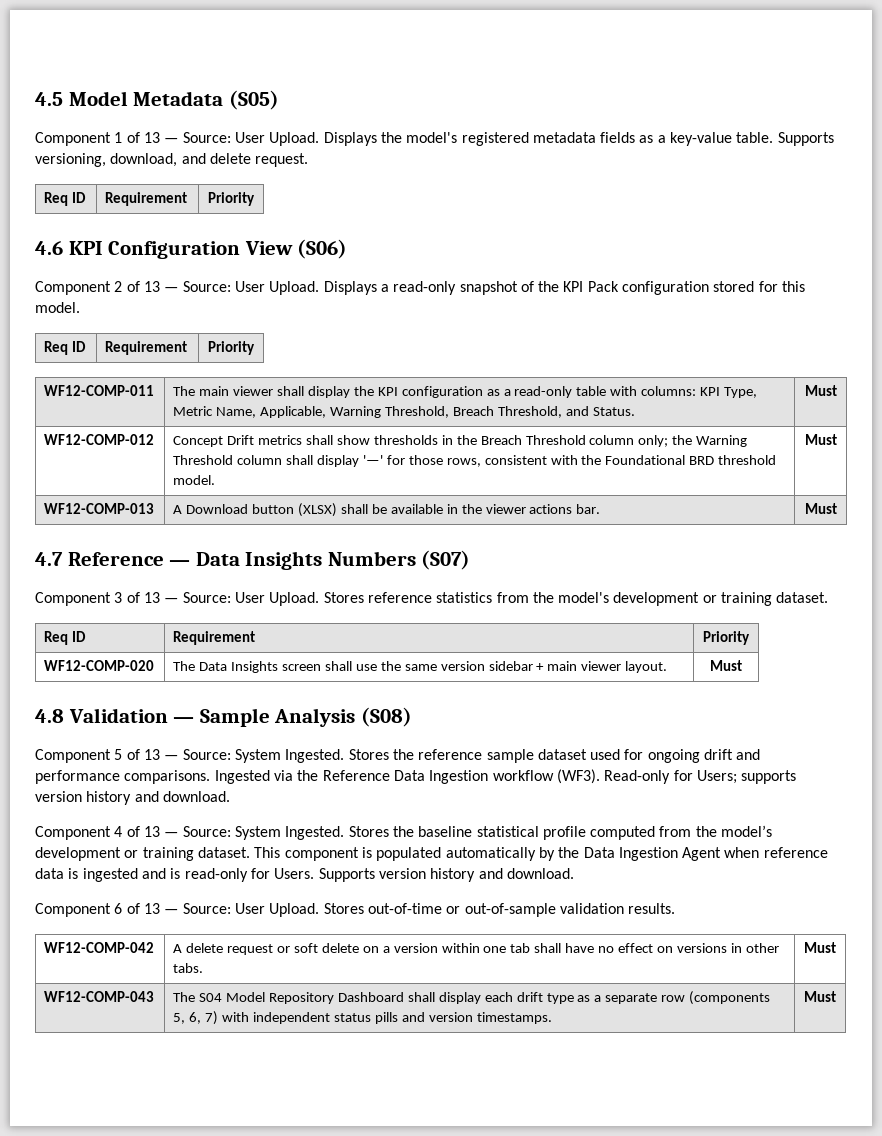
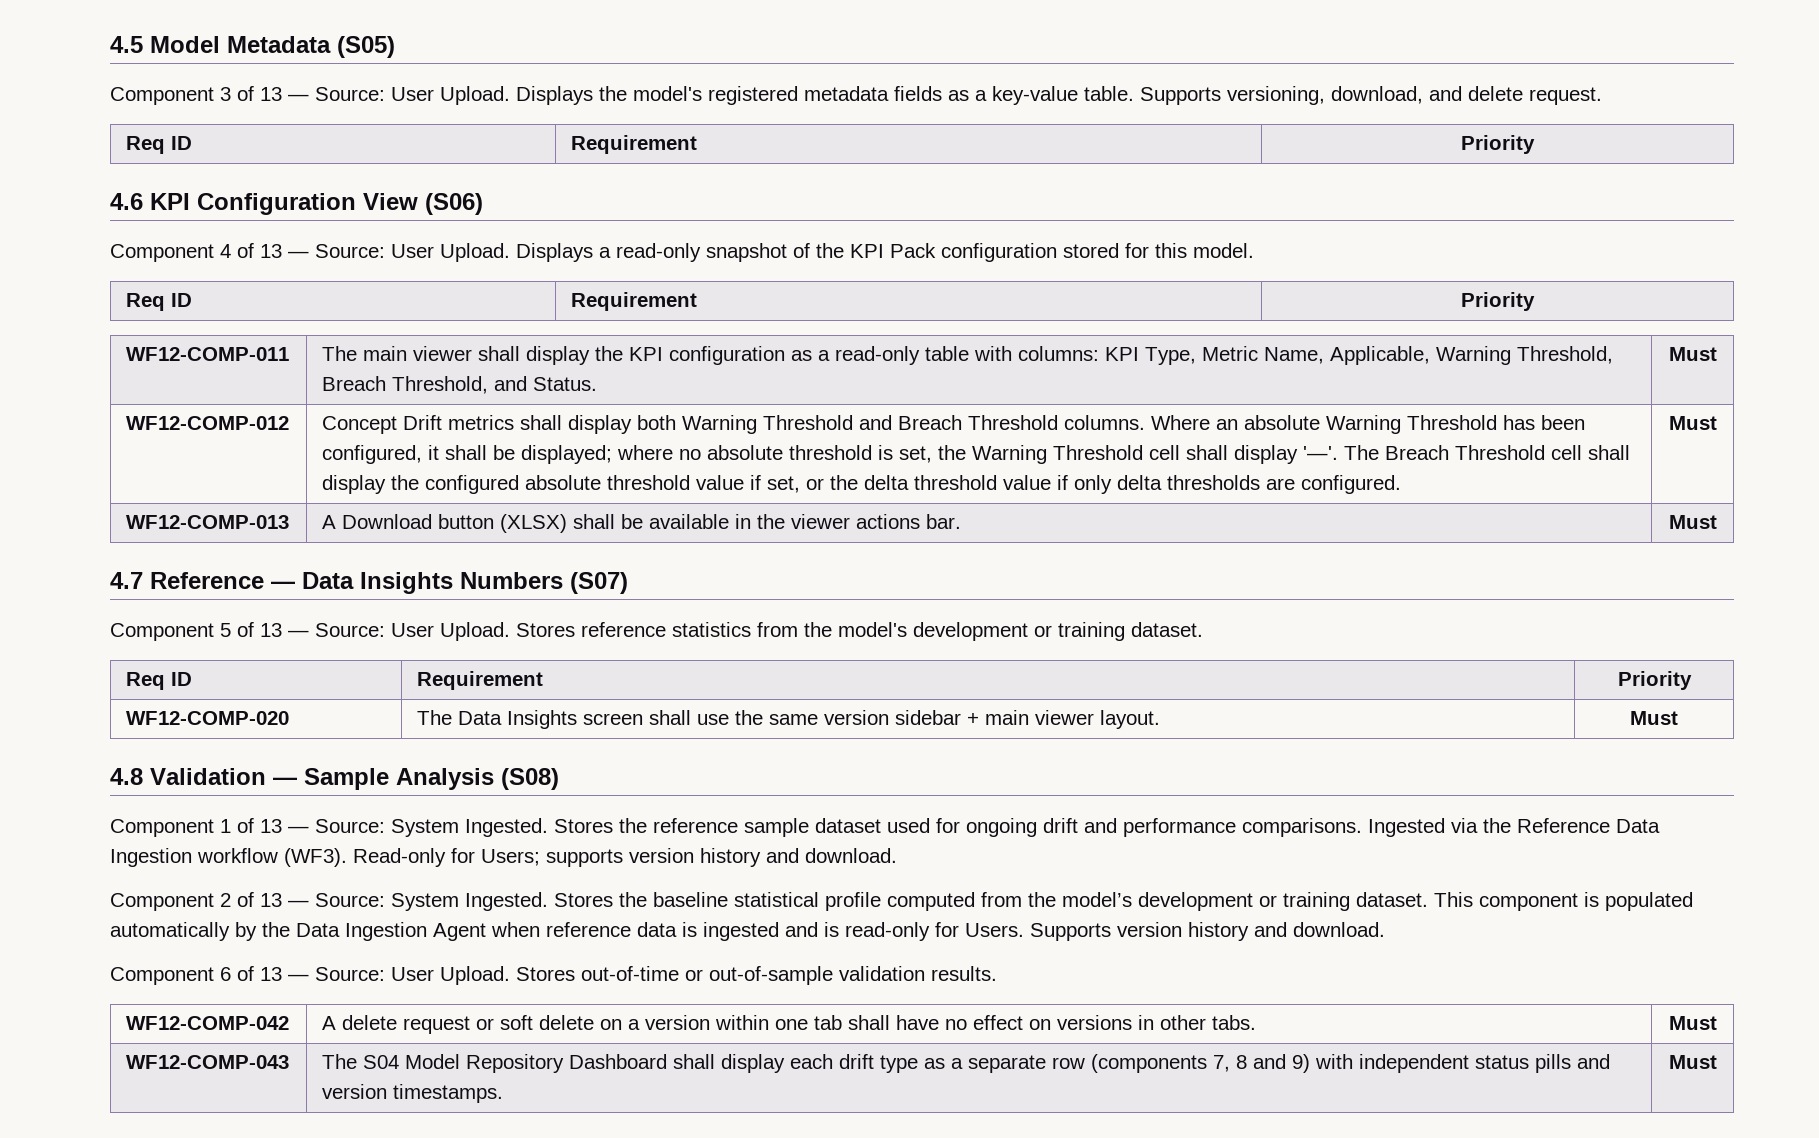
[114,132,123,143] 1 -> [220,87,231,101] 3
[114,281,123,292] 2 -> [220,244,231,258] 4
[336,435,669,447] show thresholds in the Breach Threshold column only; -> [568,415,1586,434] [322,445,933,464] display both Warning Threshold and Breach Threshold columns. Where an absolute Warning Threshold has been configured, it shall be displayed; where no absolute threshold is set,
[237,455,777,467] [173,475,216,485] column shall display '—' for those rows, consistent with the Foundational BRD threshold model. -> [1149,445,1631,464] [322,475,1402,494] cell shall display '—'. The Breach Threshold cell shall display the configured absolute threshold value if set, or the delta threshold value if only delta thresholds are configured.
[114,592,123,603] 3 -> [220,623,231,637] 5
[114,749,123,760] 5 -> [220,819,231,833] 1
[114,826,123,837] 4 -> [220,893,231,907] 2
[173,1011,219,1025] 5, 6, 7) -> [1213,1054,1311,1073] 7, 8 and 9)

